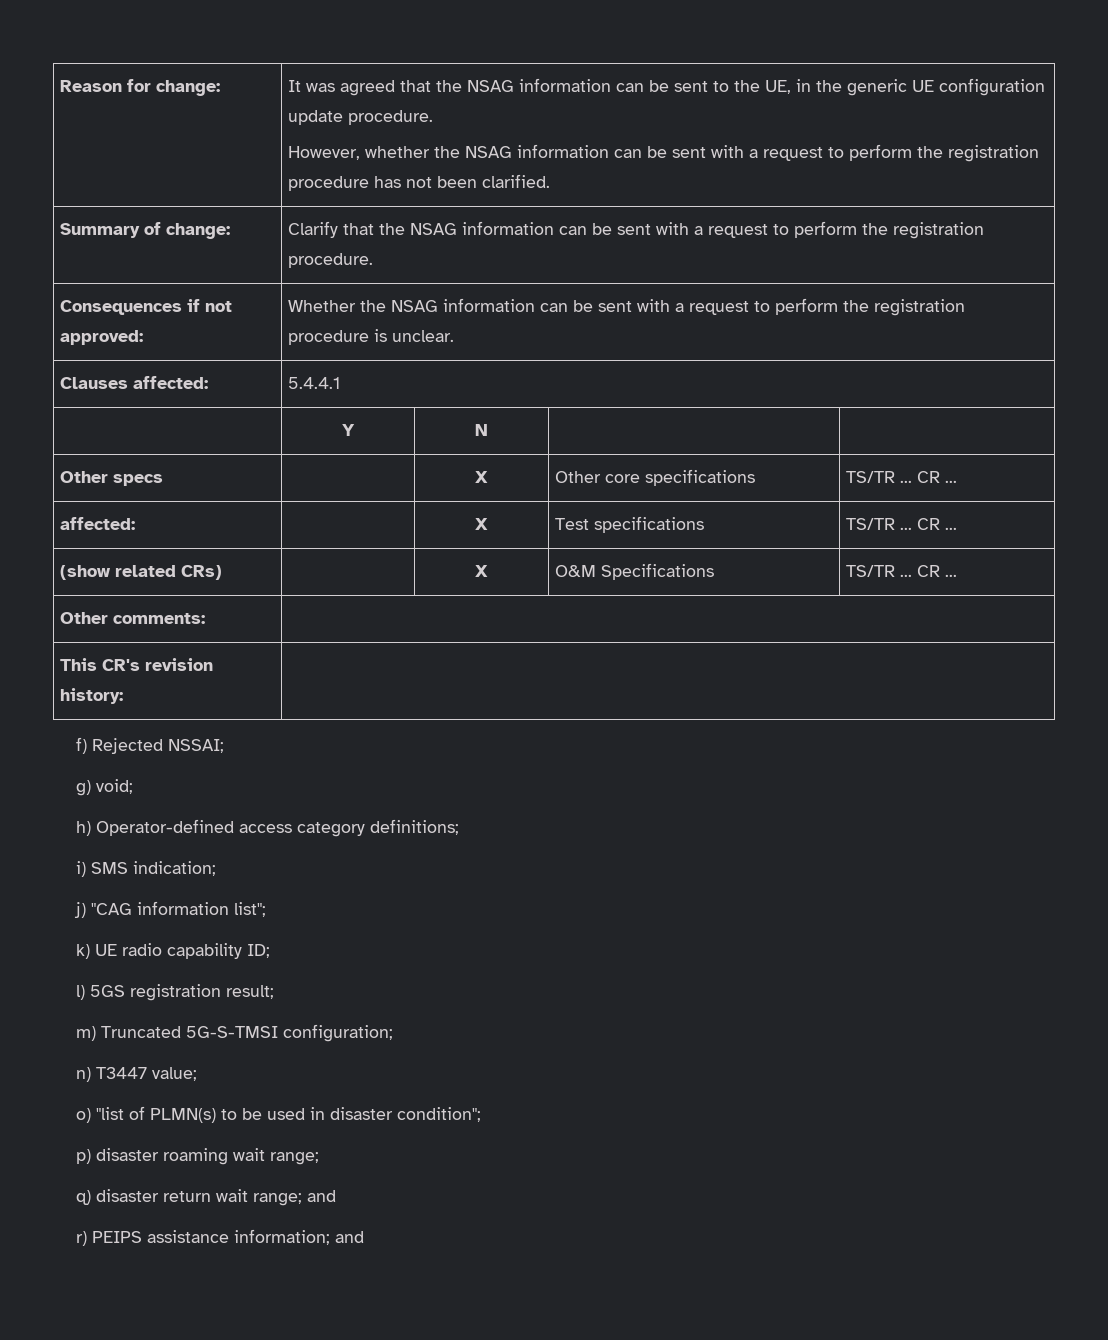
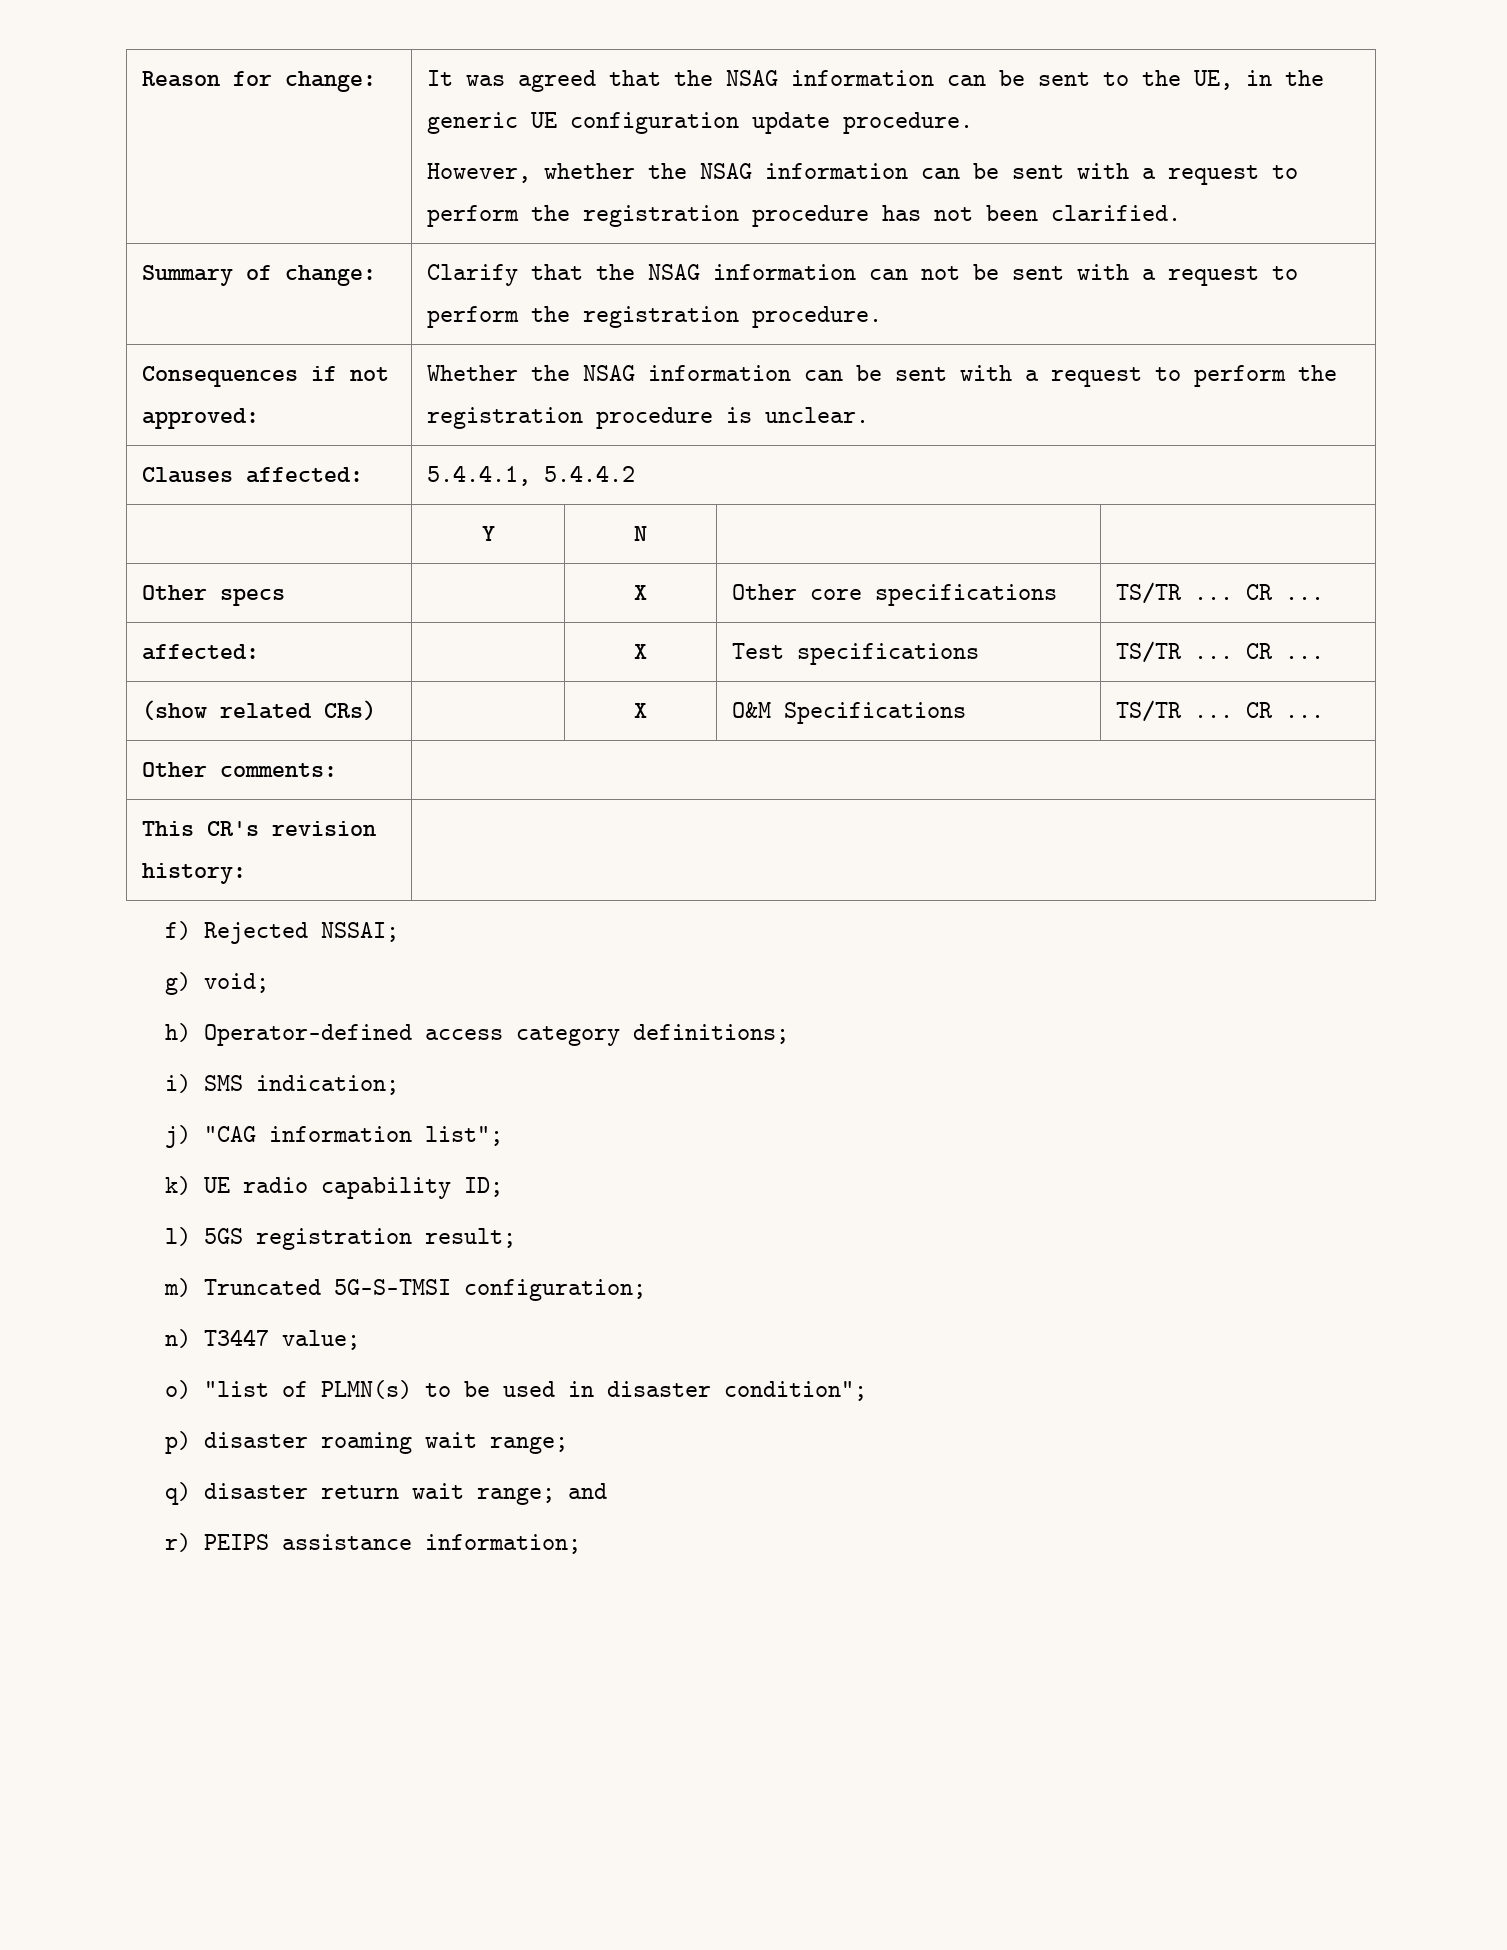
(588, 230) none -> [921,266,961,280] not
[288,377,341,389] 5.4.4.1 -> [427,465,636,486] 5.4.4.1, 5.4.4.2
[335,1231,365,1243] and -> (582, 1544) none

